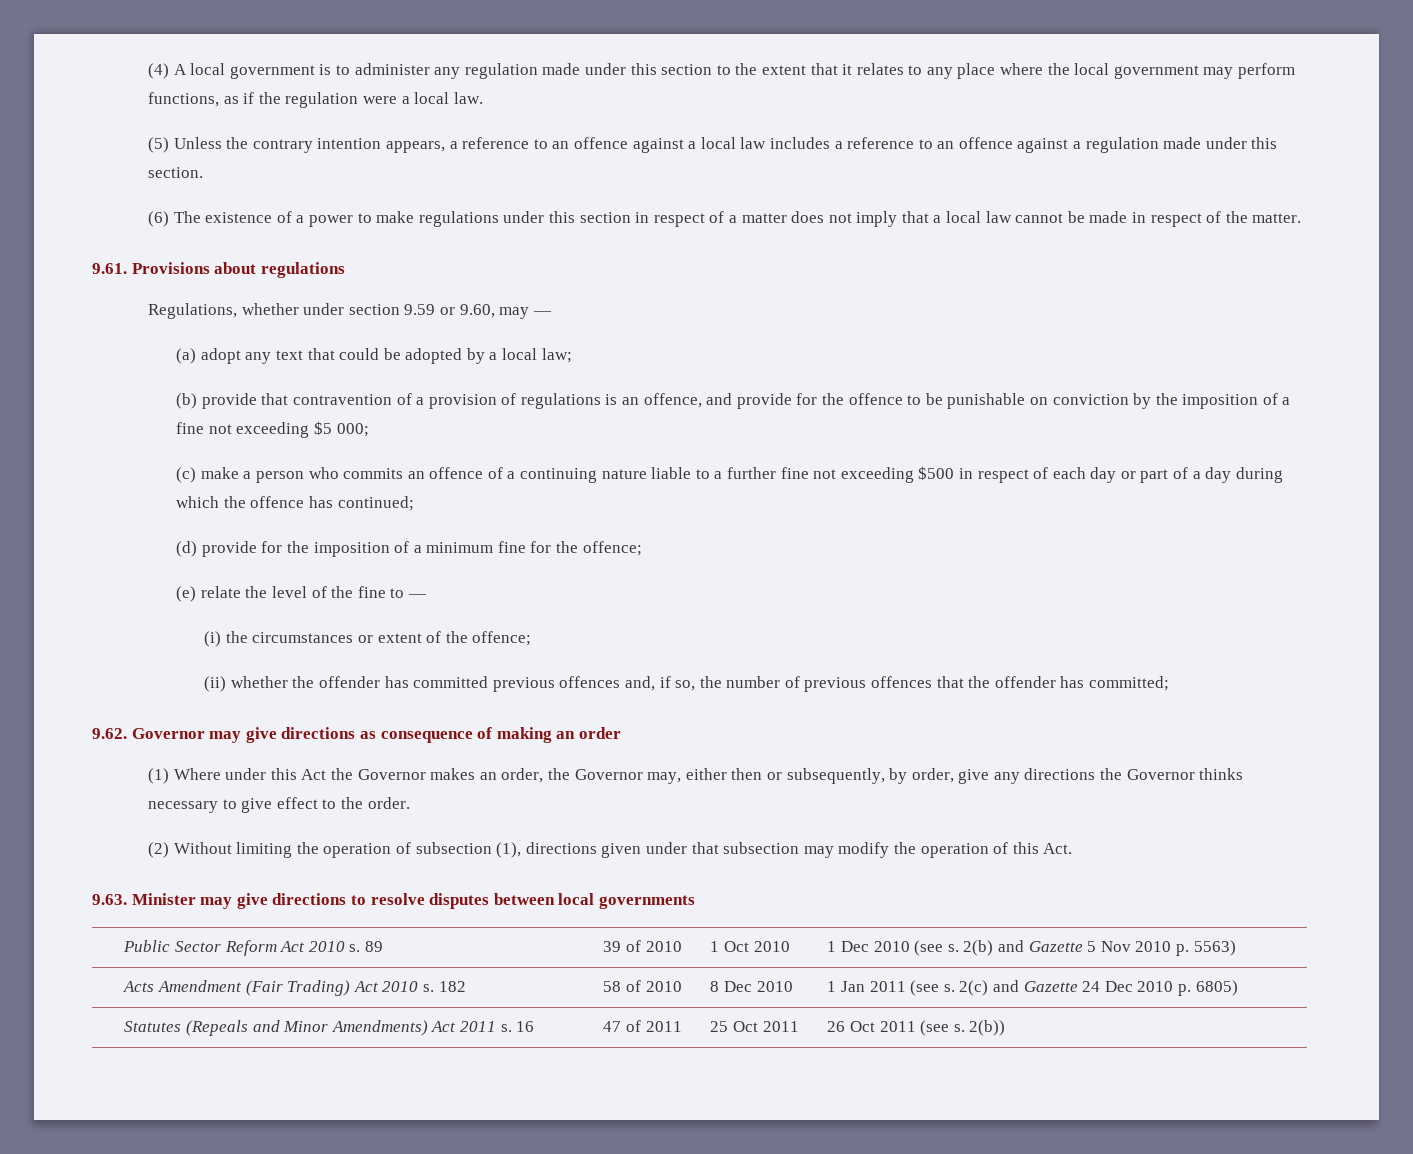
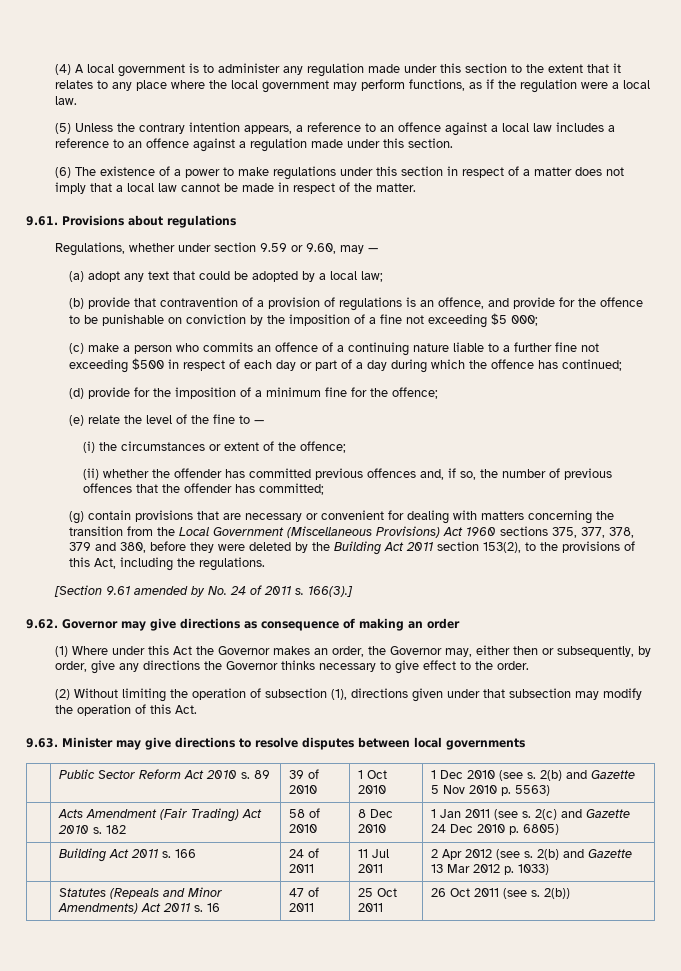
(1169, 683) none -> [69,510,615,524] [69,526,635,538] [69,541,636,555] [69,557,266,571] [53,585,353,597] // (g) contain provisions that are necessary or convenient for dealing with matters concerning the transition from the Local Government (Miscellaneous Provisions) Act 1960 sections 375, 377, 378, 379 and 380, before they were deleted by the Building Act 2011 section 153(2), to the provisions of this Act, including the regulations. // [Section 9.61 amended by No. 24 of 2011 s. 166(3).]
(1238, 988) none -> [59,848,197,862] [289,848,320,858] [289,864,315,873] [358,849,390,858] [358,864,384,873] [431,849,633,860] [431,864,550,875] // | Building Act 2011 s. 166 | 24 of 2011 | 11 Jul 2011 | 2 Apr 2012 (see s. 2(b) and Gazette 13 Mar 2012 p. 1033)

